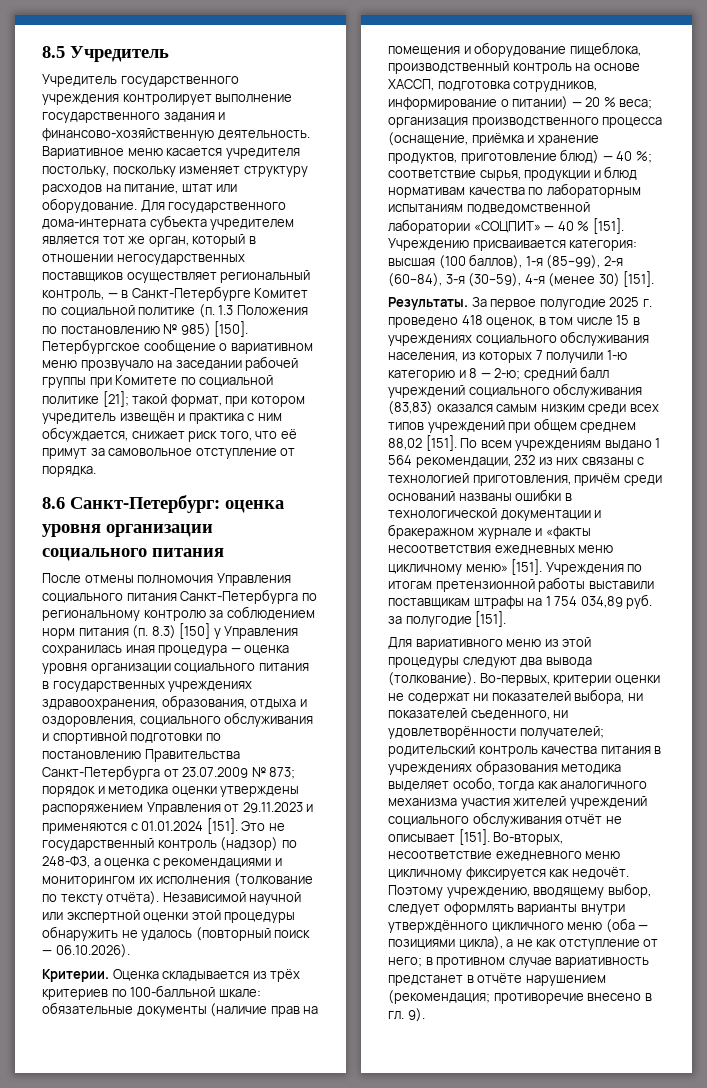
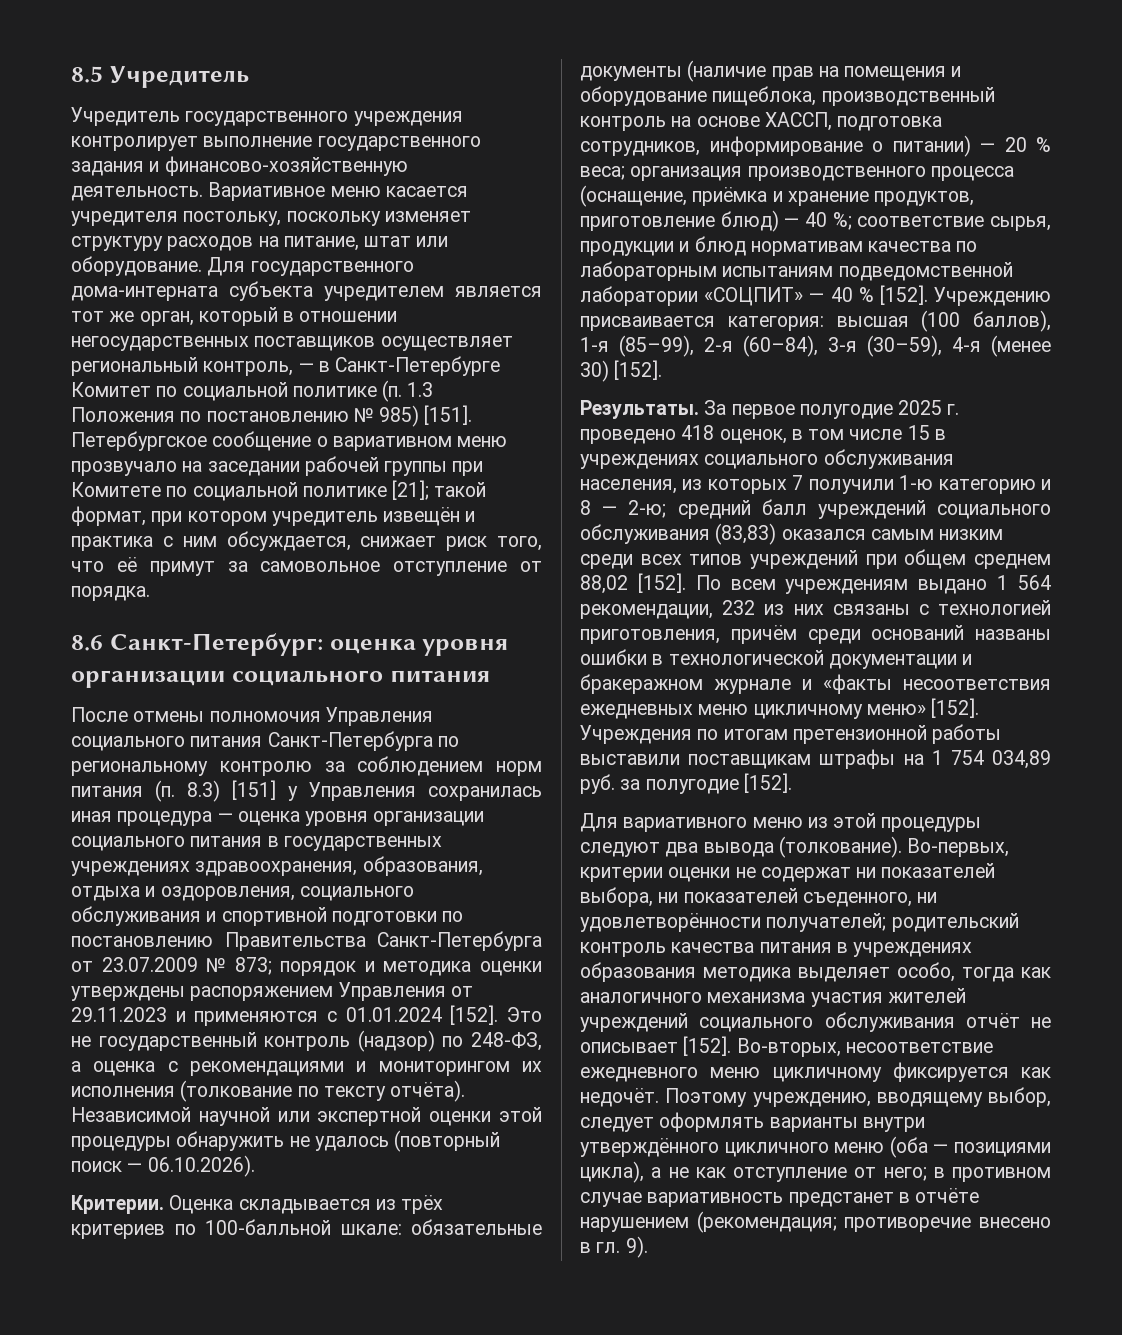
[214,321,249,337] [150]. -> [424,405,473,425] [151].
[179,623,211,639] [150] -> [232,780,276,800] [151]
[206,818,238,834] [151]. -> [450,1005,499,1025] [152].
[592,218,624,234] [151]. -> [879,285,928,305] [152].
[623,271,655,287] [151]. -> [614,360,663,380] [152].
[425,435,457,451] [151]. -> [637,573,686,593] [152].
[511,559,543,575] [151]. -> [931,698,980,718] [152].
[475,611,507,627] [151]. -> [743,773,792,793] [152].
[458,829,490,845] [151]. -> [683,1036,732,1056] [152].

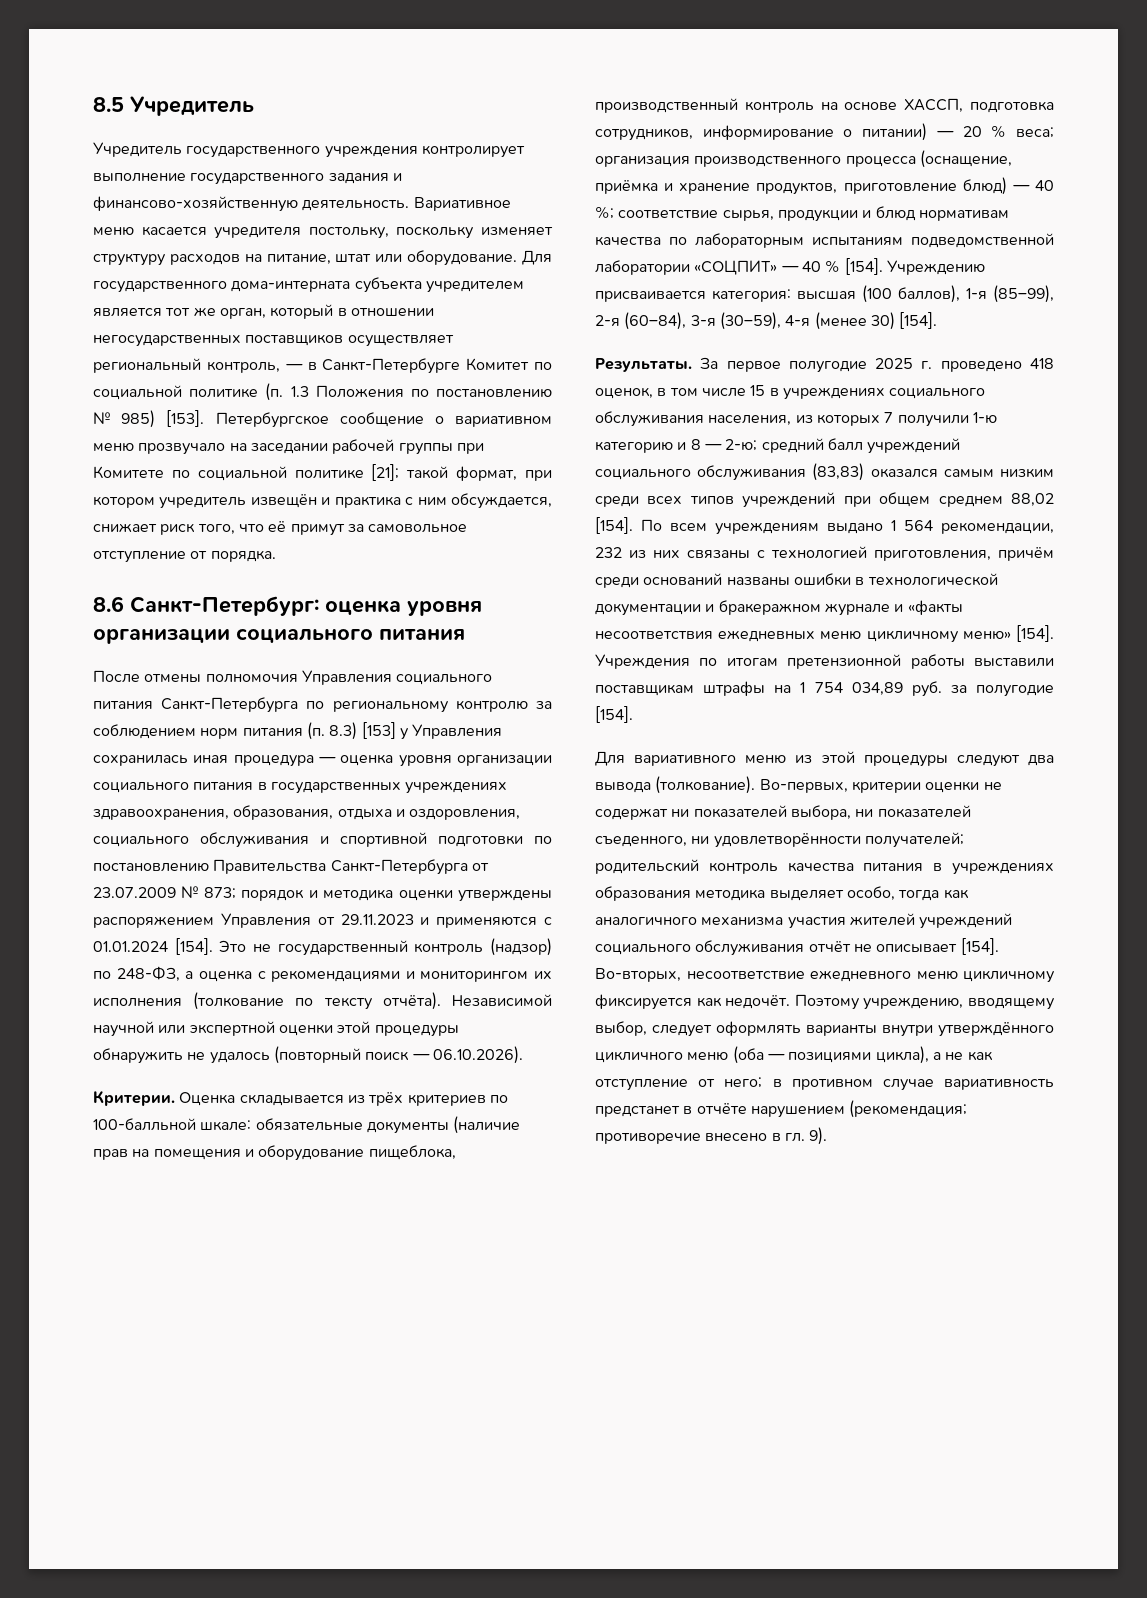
[424,405,473,425] [151]. -> [166,410,205,427] [153].
[232,780,276,800] [151] -> [361,722,396,739] [153]
[450,1005,499,1025] [152]. -> [174,938,213,955] [154].
[879,285,928,305] [152]. -> [844,258,883,275] [154].
[614,360,663,380] [152]. -> [899,312,938,329] [154].
[637,573,686,593] [152]. -> [595,517,633,534] [154].
[931,698,980,718] [152]. -> [1016,625,1054,642] [154].
[743,773,792,793] [152]. -> [595,706,633,723] [154].
[683,1036,732,1056] [152]. -> [960,938,999,955] [154].

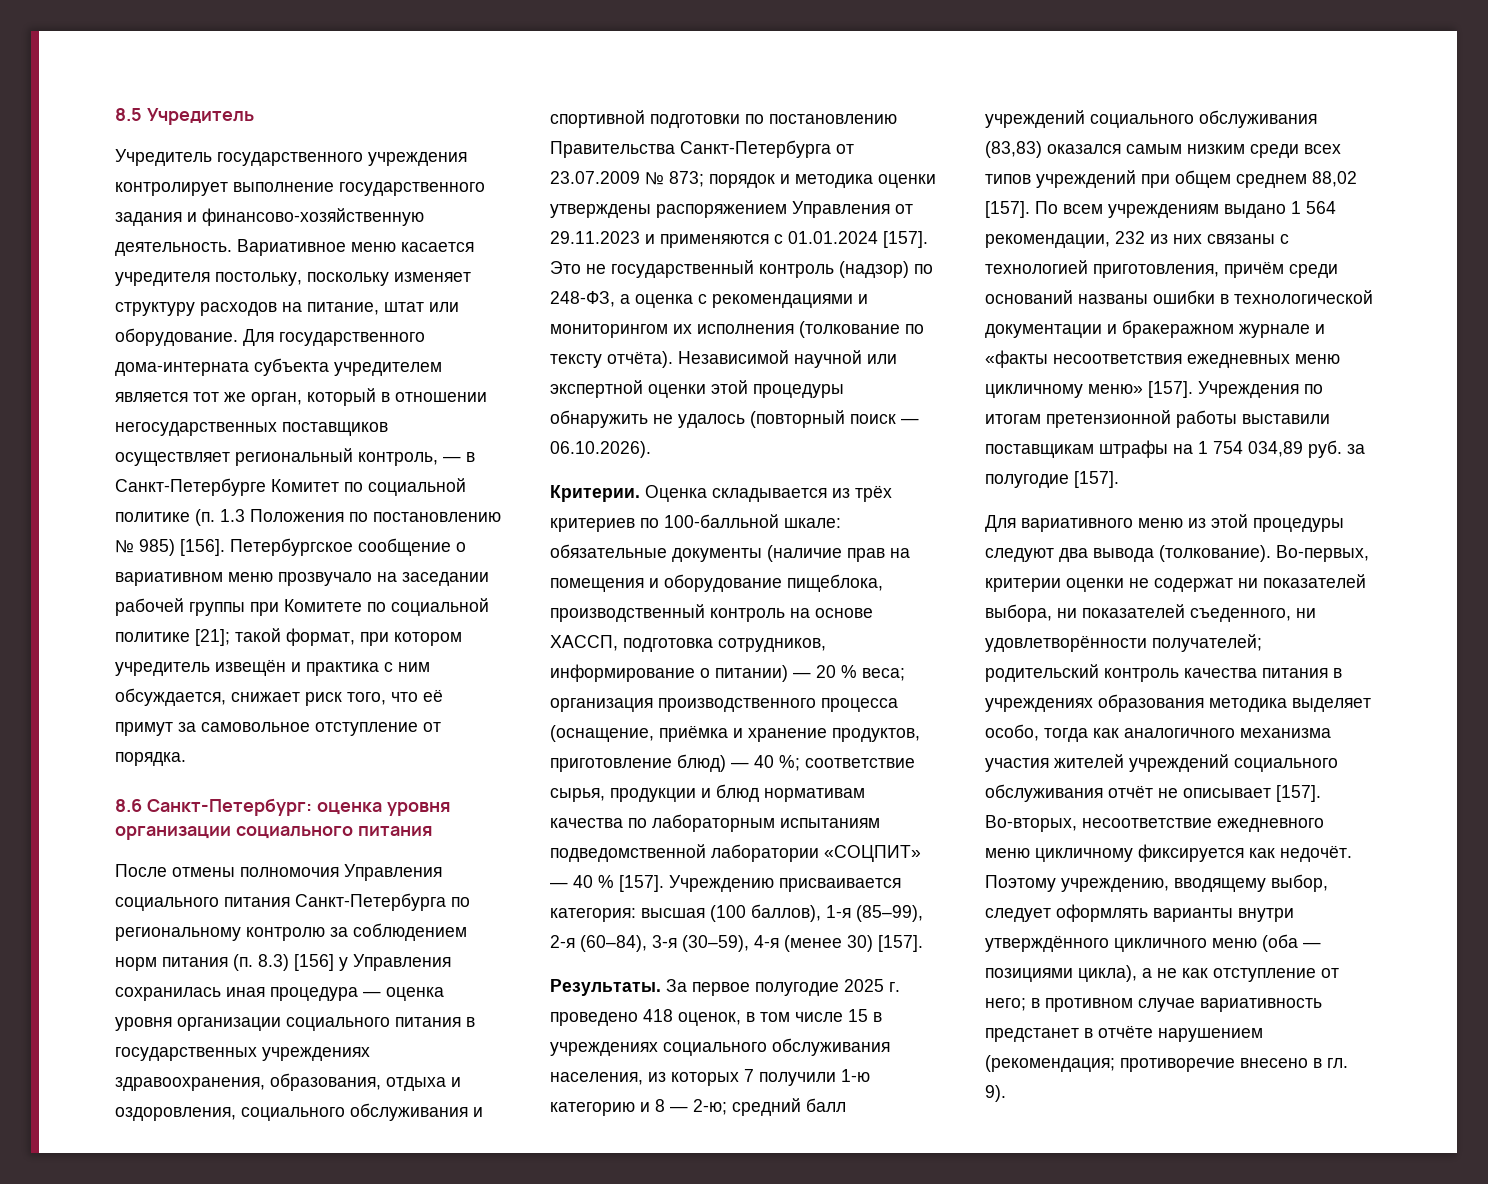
[166,410,205,427] [153]. -> [180,539,225,556] [156].
[361,722,396,739] [153] -> [294,954,334,971] [156]
[174,938,213,955] [154]. -> [883,231,928,248] [157].
[844,258,883,275] [154]. -> [619,875,664,892] [157].
[899,312,938,329] [154]. -> [878,935,923,952] [157].
[595,517,633,534] [154]. -> [985,201,1030,218] [157].
[1016,625,1054,642] [154]. -> [1148,381,1193,398] [157].
[595,706,633,723] [154]. -> [1074,471,1119,488] [157].
[960,938,999,955] [154]. -> [1276,785,1321,802] [157].

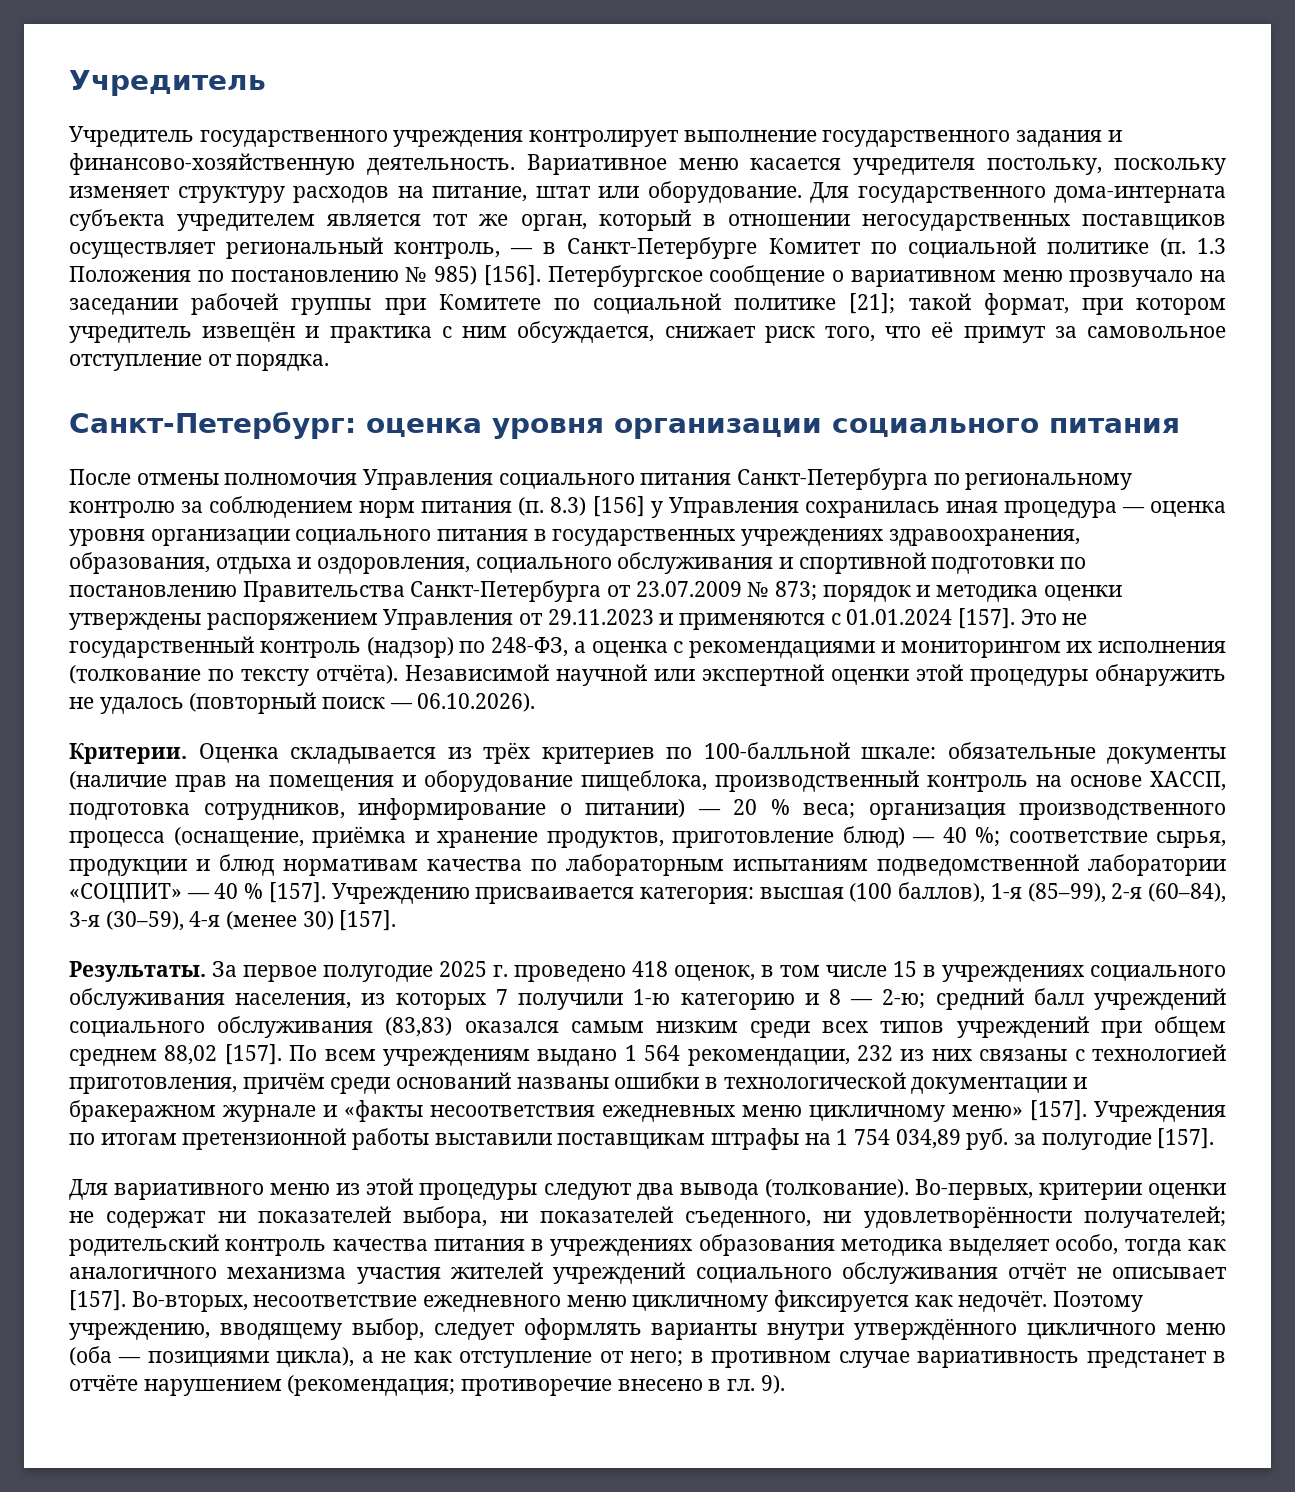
[115,108,142,121] 8.5 -> (69, 83) none
[115,799,142,812] 8.6 -> (330, 362) none

